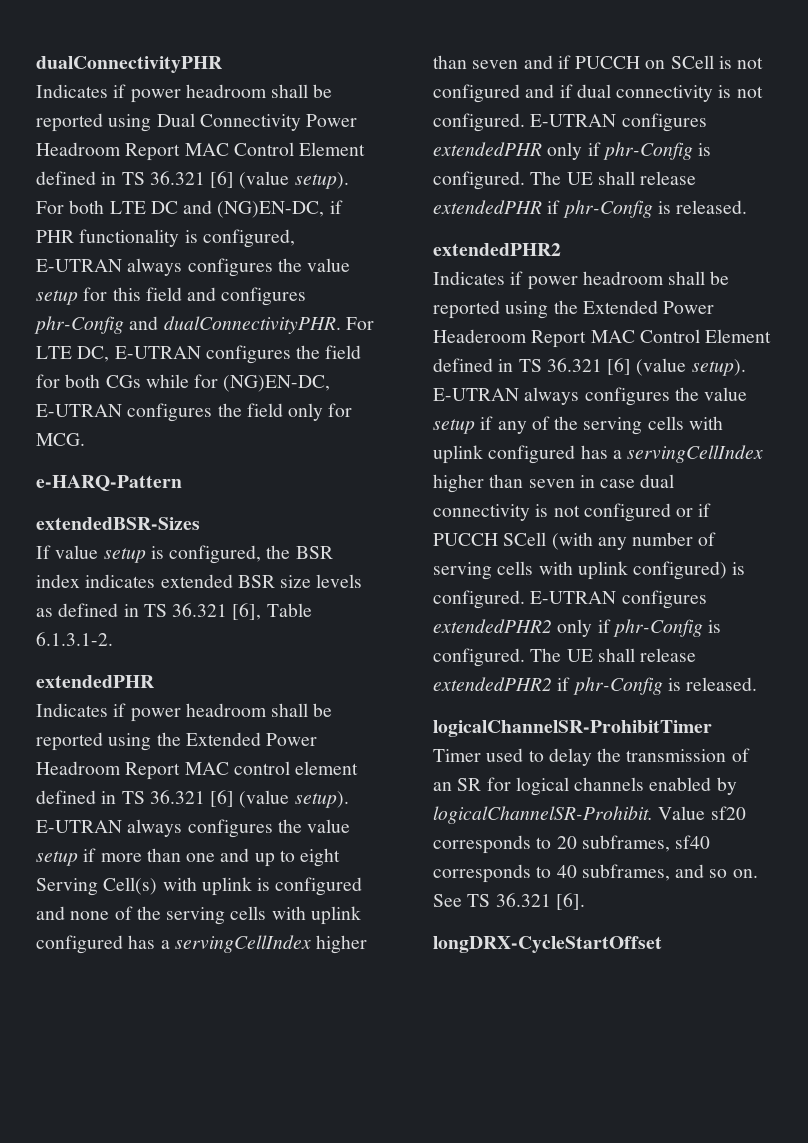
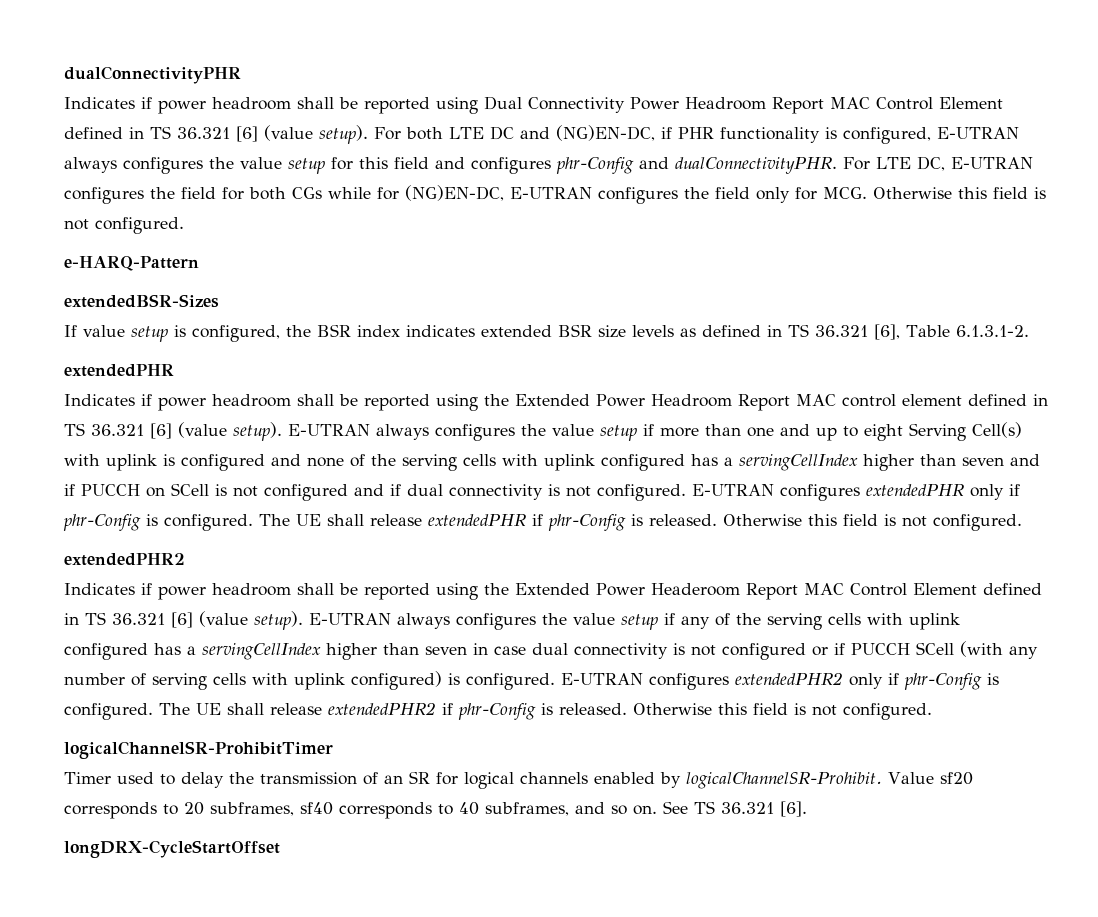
(85, 439) none -> [873,187,1046,199] [64,217,184,234] Otherwise this field is not configured.
(748, 207) none -> [723,514,1022,531] Otherwise this field is not configured.
(758, 684) none -> [633,703,932,720] Otherwise this field is not configured.

